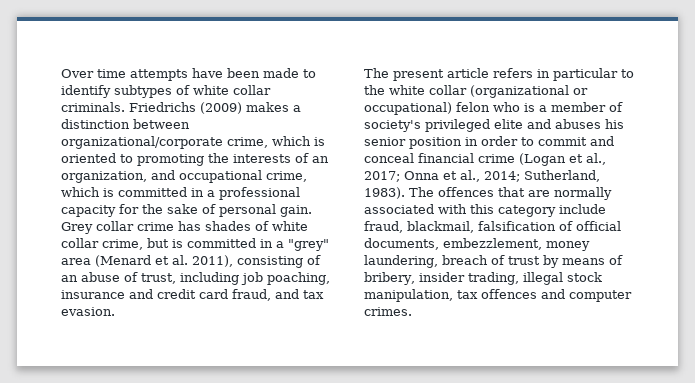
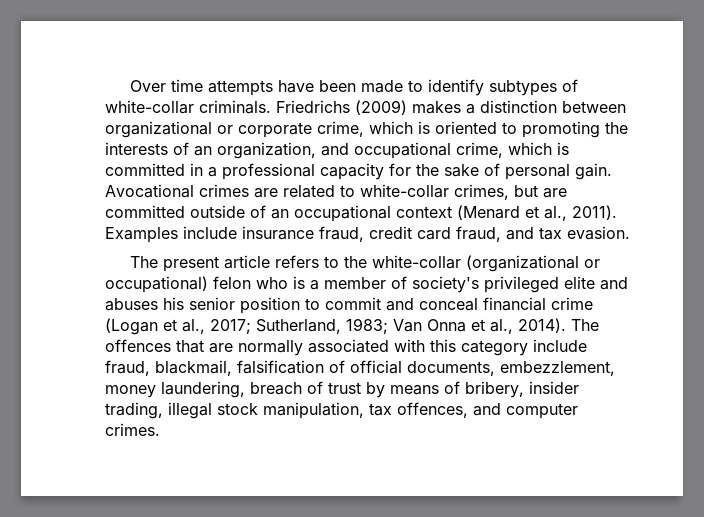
[193,85,271,95] white collar -> [105,100,194,114] white-collar
[61,136,223,149] organizational/corporate -> [105,121,312,138] organizational or corporate
[61,221,308,234] [61,238,329,251] [61,255,321,268] [61,272,330,285] [61,289,153,299] Grey collar crime has shades of white collar crime, but is committed in a "grey" area (Menard et al. 2011), consisting of an abuse of trust, including job poaching, insurance and -> [105,184,567,200] [105,205,617,222] [105,226,364,243] Avocational crimes are related to white-collar crimes, but are committed outside of an occupational context (Menard et al., 2011). Examples include insurance fraud,
[537,68,634,81] [364,85,467,95] in particular to the white collar -> [323,255,461,269] to the white-collar
[465,136,518,146] in order -> (300, 305) none
[404,170,600,182] [364,187,405,199] Onna et al., 2014; Sutherland, 1983). -> [256,318,566,334] Sutherland, 1983; Van Onna et al., 2014).
[481,289,537,299] offences -> [397,402,468,418] offences,

